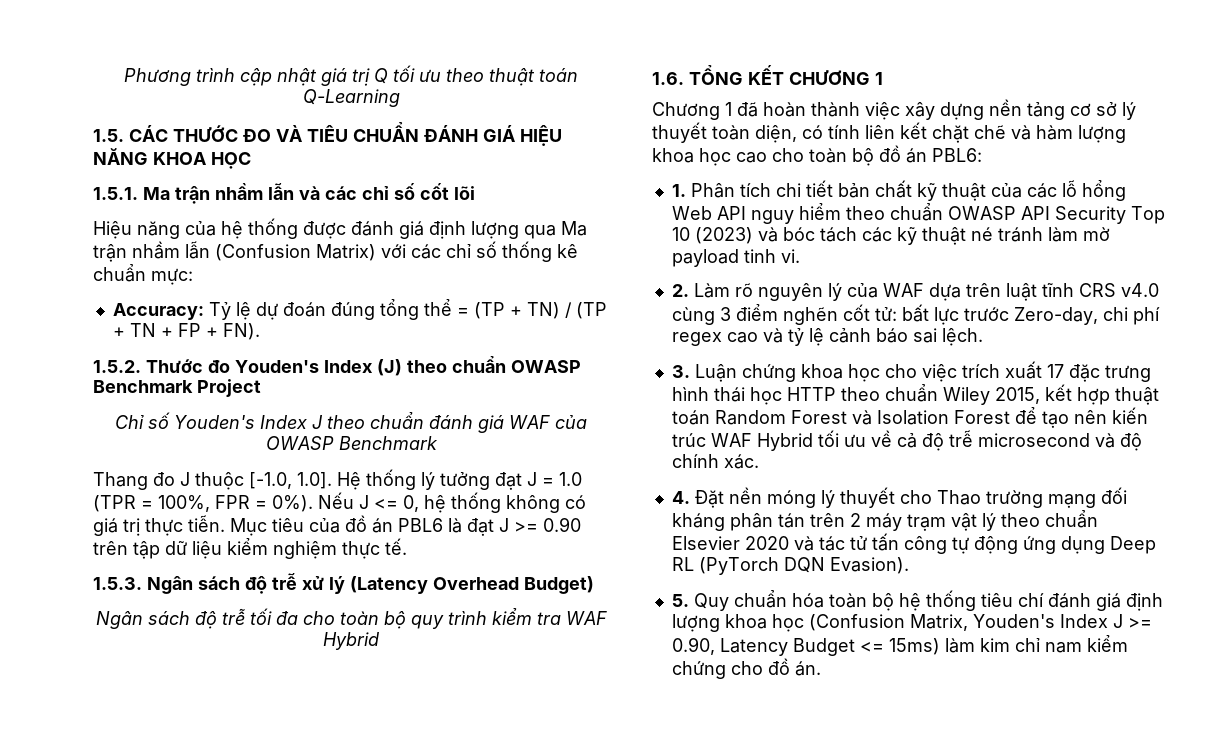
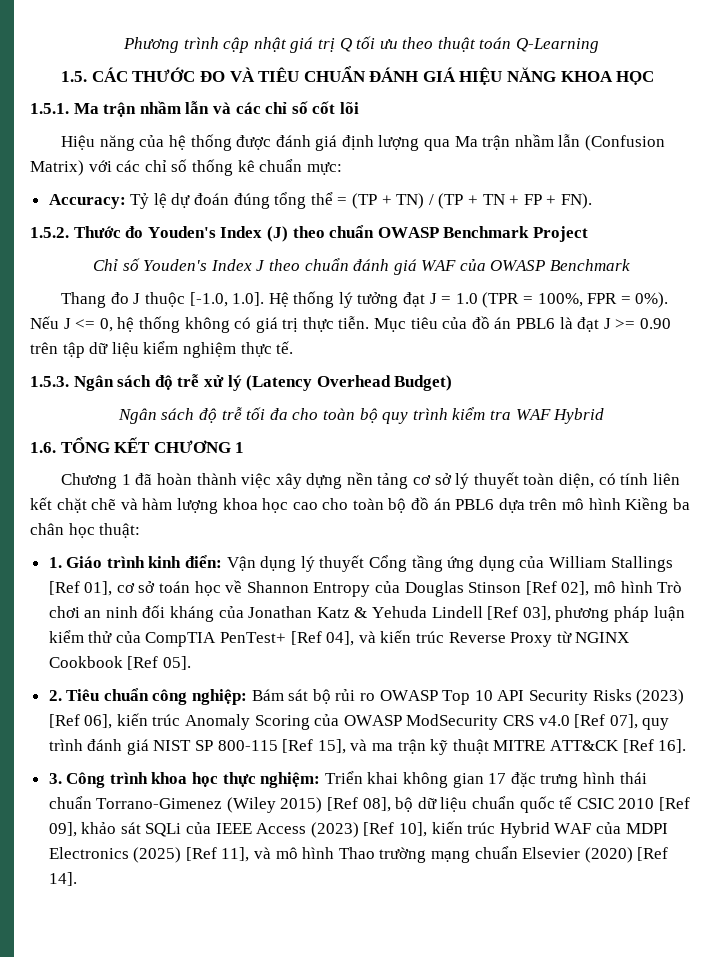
[932,148,982,162] [671,180,1126,201] [671,203,1165,224] [671,227,1110,245] [671,249,800,267] [671,283,1159,301] [671,304,1160,325] [671,328,983,346] [671,361,1042,382] PBL6: // 1. Phân tích chi tiết bản chất kỹ thuật của các lỗ hổng Web API nguy hiểm theo chuẩn OWASP API Security Top 10 (2023) và bóc tách các kỹ thuật né tránh làm mờ payload tinh vi. // 2. Làm rõ nguyên lý của WAF dựa trên luật tĩnh CRS v4.0 cùng 3 điểm nghẽn cốt tử: bất lực trước Zero-day, chi phí regex cao và tỷ lệ cảnh báo sai lệch. // 3. Luận chứng khoa học cho việc trích xuất -> [455,497,690,514] [30,523,141,538] [48,555,673,572] [48,580,683,597] [48,605,685,622] [48,630,630,647] [48,656,191,670] [48,688,685,705] [48,713,670,730] [48,739,687,755] [48,771,484,788] PBL6 dựa trên mô hình Kiềng ba chân học thuật: // 1. Giáo trình kinh điển: Vận dụng lý thuyết Cổng tầng ứng dụng của William Stallings [Ref 01], cơ sở toán học về Shannon Entropy của Douglas Stinson [Ref 02], mô hình Trò chơi an ninh đối kháng của Jonathan Katz & Yehuda Lindell [Ref 03], phương pháp luận kiểm thử của CompTIA PenTest+ [Ref 04], và kiến trúc Reverse Proxy từ NGINX Cookbook [Ref 05]. // 2. Tiêu chuẩn công nghiệp: Bám sát bộ rủi ro OWASP Top 10 API Security Risks (2023) [Ref 06], kiến trúc Anomaly Scoring của OWASP ModSecurity CRS v4.0 [Ref 07], quy trình đánh giá NIST SP 800-115 [Ref 15], và ma trận kỹ thuật MITRE ATT&CK [Ref 16]. // 3. Công trình khoa học thực nghiệm: Triển khai không gian
[749,384,1159,405] [671,407,1148,428] [671,430,1142,451] [671,454,759,469] [671,487,1127,508] [671,510,1098,531] [671,533,1156,554] [671,557,909,575] [671,590,1163,611] [671,614,1152,632] [671,635,1128,656] [671,658,821,679] học HTTP theo chuẩn Wiley 2015, kết hợp thuật toán Random Forest và Isolation Forest để tạo nên kiến trúc WAF Hybrid tối ưu về cả độ trễ microsecond và độ chính xác. // 4. Đặt nền móng lý thuyết cho Thao trường mạng đối kháng phân tán trên 2 máy trạm vật lý theo chuẩn Elsevier 2020 và tác tử tấn công tự động ứng dụng Deep RL (PyTorch DQN Evasion). // 5. Quy chuẩn hóa toàn bộ hệ thống tiêu chí đánh giá định lượng khoa học (Confusion Matrix, Youden's Index J >= 0.90, Latency Budget <= 15ms) làm kim chỉ nam kiểm chứng cho đồ án. -> [48,796,690,813] [48,821,668,838] [48,846,669,863] [48,872,77,886] chuẩn Torrano-Gimenez (Wiley 2015) [Ref 08], bộ dữ liệu chuẩn quốc tế CSIC 2010 [Ref 09], khảo sát SQLi của IEEE Access (2023) [Ref 10], kiến trúc Hybrid WAF của MDPI Electronics (2025) [Ref 11], và mô hình Thao trường mạng chuẩn Elsevier (2020) [Ref 14].

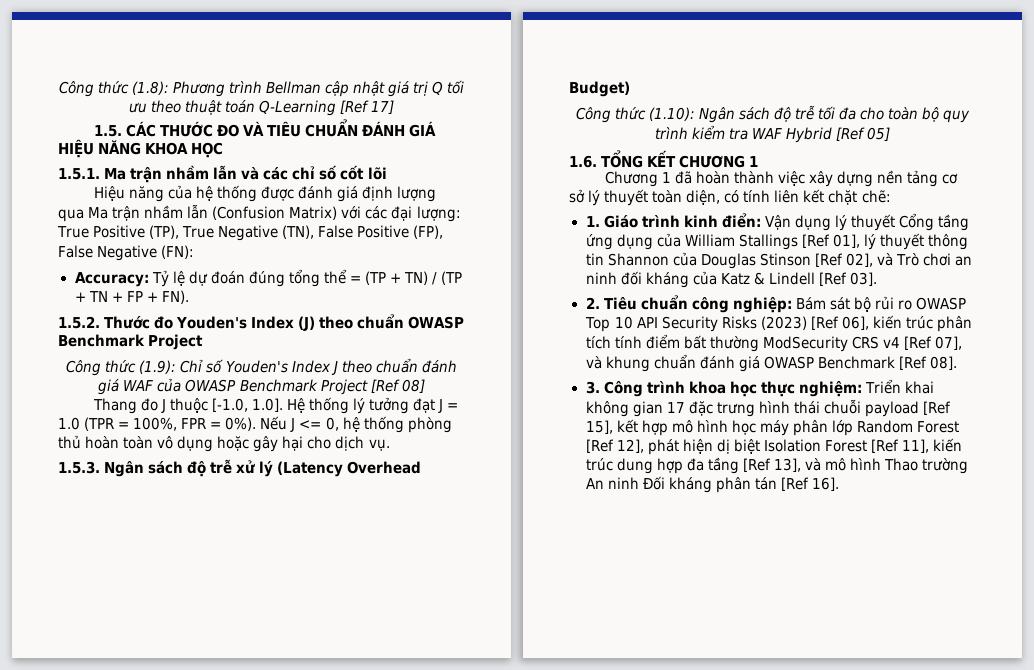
(122, 45) none -> [58,81,169,97] Công thức (1.8):
(219, 43) none -> [265,81,321,94] Bellman
(600, 45) none -> [340,100,395,114] [Ref 17]
[144,159,342,176] chỉ số thống kê chuẩn mực: -> [391,206,461,222] [57,225,444,241] [58,245,195,261] đại lượng: True Positive (TP), True Negative (TN), False Positive (FP), False Negative (FN):
(588, 234) none -> [66,360,177,376] Công thức (1.9):
(631, 265) none -> [320,379,425,395] Project [Ref 08]
[184,316,671,333] [30,341,294,358] không có giá trị thực tiễn. Mục tiêu của đồ án PBL6 là đạt J >= 0.90 trên tập dữ liệu kiểm nghiệm thực tế. -> [407,417,452,433] [58,435,390,452] phòng thủ hoàn toàn vô dụng hoặc gây hại cho dịch vụ.
(453, 383) none -> [575,107,695,123] Công thức (1.10):
(605, 416) none -> [836,127,891,141] [Ref 05]
[91,497,690,514] [30,523,141,538] chẽ và hàm lượng khoa học cao cho toàn bộ đồ án PBL6 dựa trên mô hình Kiềng ba chân học thuật: -> [861,190,891,203] chẽ:
[116,580,371,597] cơ sở toán học về Shannon Entropy -> [863,233,968,250] [585,253,669,266] lý thuyết thông tin Shannon
[593,581,653,593] mô hình -> [876,253,893,266] và
[248,606,313,618] Jonathan -> (717, 278) none
[372,606,428,618] Yehuda -> (765, 278) none
[522,606,685,622] [48,630,630,647] [48,656,191,670] 03], phương pháp luận kiểm thử của CompTIA PenTest+ [Ref 04], và kiến trúc Reverse Proxy từ NGINX Cookbook [Ref 05]. -> [849,272,877,286] 03].
[185,714,402,730] Anomaly Scoring của OWASP -> [936,316,972,332] [585,334,759,352] phân tích tính điểm bất thường
[538,715,570,726] v4.0 -> [882,337,900,348] v4
[642,718,670,730] [48,739,687,755] quy trình đánh giá NIST SP 800-115 [Ref 15], và ma trận kỹ thuật MITRE ATT&CK [Ref 16]. -> [585,354,957,372] và khung chuẩn đánh giá OWASP Benchmark [Ref 08].
[48,796,690,813] [48,821,668,838] [48,847,250,863] chuẩn Torrano-Gimenez (Wiley 2015) [Ref 08], bộ dữ liệu chuẩn quốc tế CSIC 2010 [Ref 09], khảo sát SQLi của IEEE Access (2023) [Ref 10], kiến trúc Hybrid WAF của MDPI Electronics (2025) [Ref 11], -> [823,399,951,417] [585,419,959,436] [585,438,962,455] [585,457,801,474] chuỗi payload [Ref 15], kết hợp mô hình học máy phân lớp Random Forest [Ref 12], phát hiện dị biệt Isolation Forest [Ref 11], kiến trúc dung hợp đa tầng [Ref 13],
[431,846,669,863] [48,872,77,886] mạng chuẩn Elsevier (2020) [Ref 14]. -> [585,476,839,493] An ninh Đối kháng phân tán [Ref 16].

